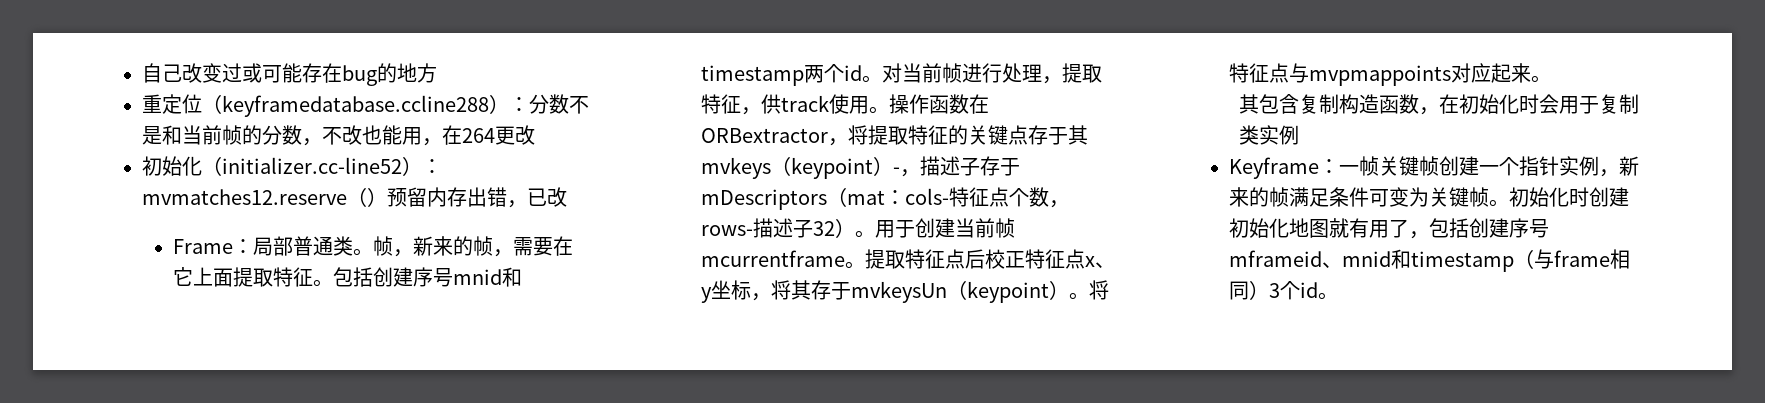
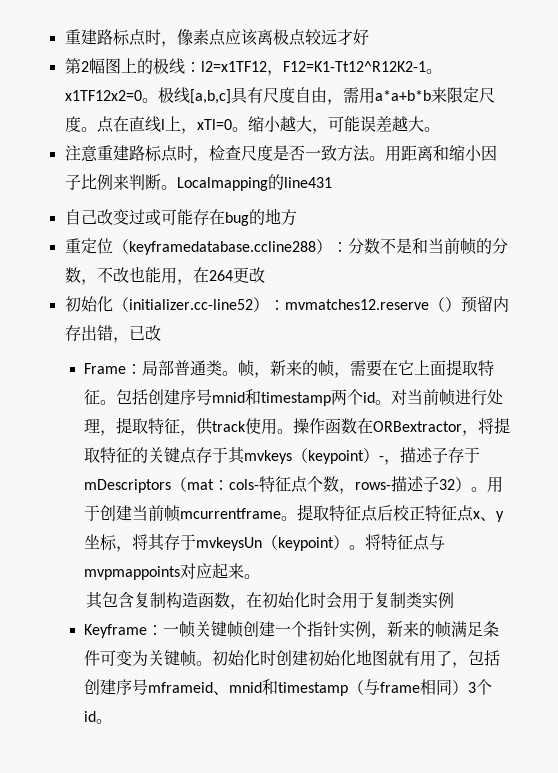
(142, 73) none -> [64,29,369,47] [64,58,442,76] [64,87,495,105] [64,116,440,134] [64,145,497,163] [64,174,332,191] 重建路标点时，像素点应该离极点较远才好 // 第2幅图上的极线：l2=x1TF12，F12=K1-Tt12^R12K2-1。x1TF12x2=0。极线[a,b,c]具有尺度自由，需用a*a+b*b来限定尺度。点在直线l上，xTl=0。缩小越大，可能误差越大。 // 注意重建路标点时，检查尺度是否一致方法。用距离和缩小因子比例来判断。Localmapping的line431 //

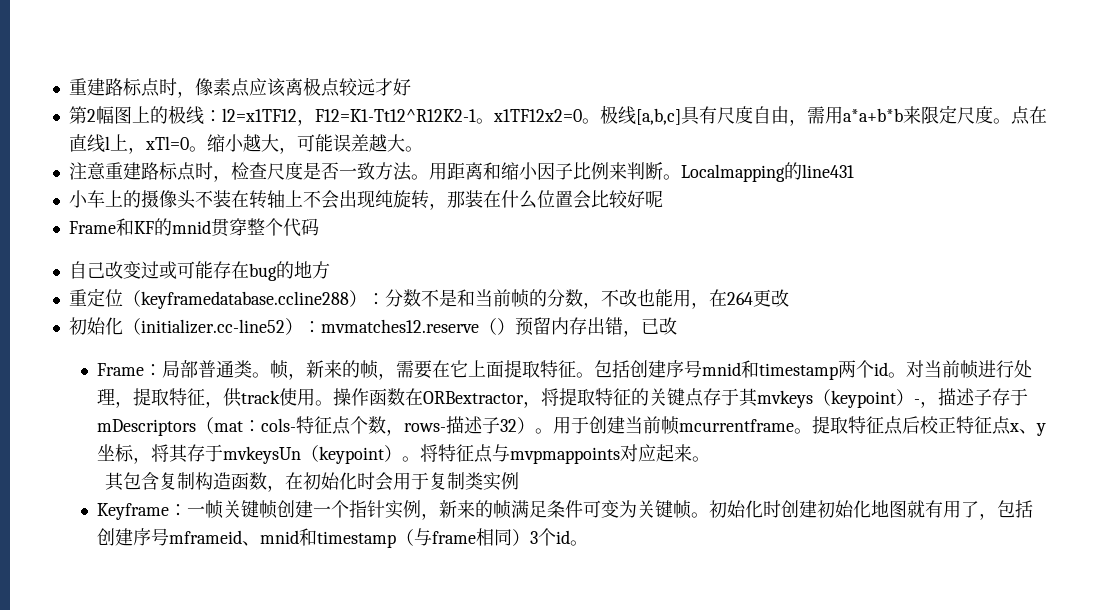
(332, 182) none -> [68,190,663,210] [68,218,319,237] // 小车上的摄像头不装在转轴上不会出现纯旋转，那装在什么位置会比较好呢 // Frame和KF的mnid贯穿整个代码

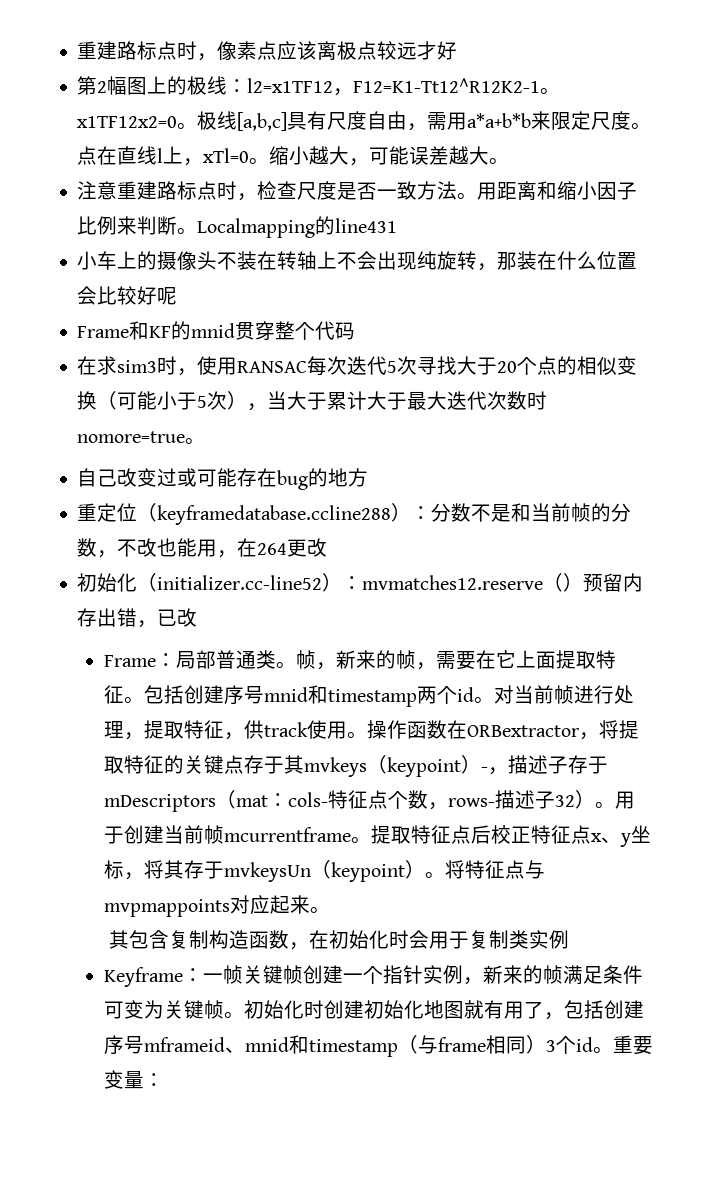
(319, 227) none -> [77,356,638,376] [77,391,548,411] [77,431,206,444] // 在求sim3时，使用RANSAC每次迭代5次寻找大于20个点的相似变换（可能小于5次），当大于累计大于最大迭代次数时nomore=true。
(589, 543) none -> [612,1035,653,1055] [103,1070,164,1089] 重要变量：

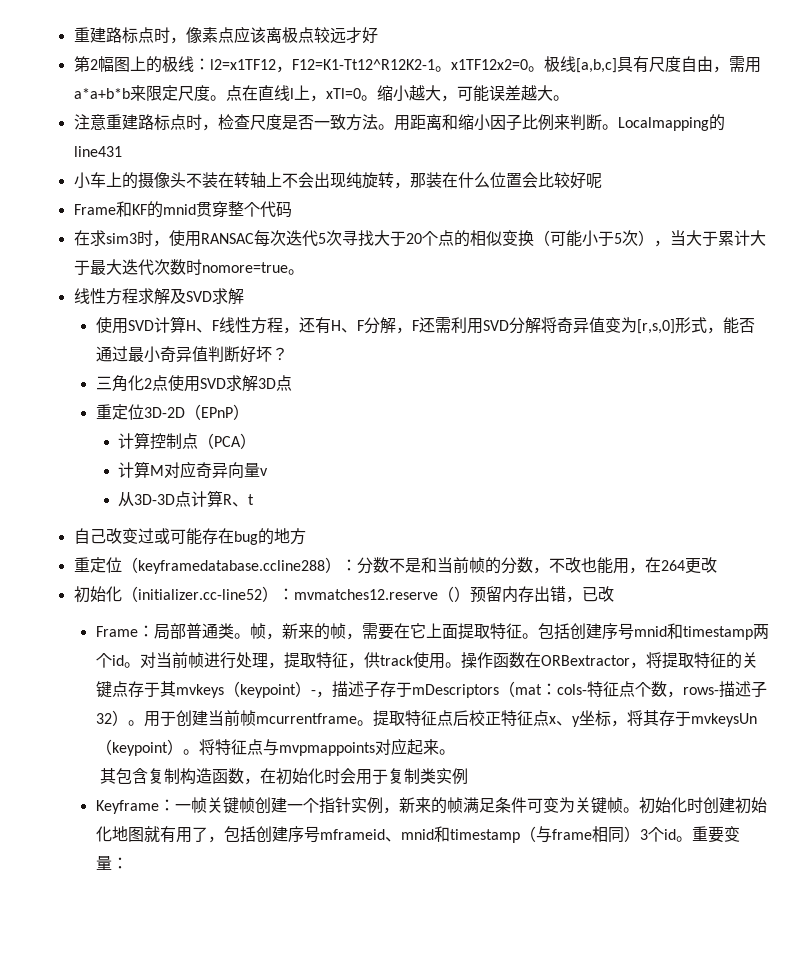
(206, 441) none -> [73,288,244,305] [95,316,755,334] [95,346,288,363] [95,375,292,392] [95,404,249,420] [117,432,256,450] [117,461,268,478] [117,490,254,507] // 线性方程求解及SVD求解 // 使用SVD计算H、F线性方程，还有H、F分解，F还需利用SVD分解将奇异值变为[r,s,0]形式，能否通过最小奇异值判断好坏？ // 三角化2点使用SVD求解3D点 // 重定位3D-2D（EPnP） // 计算控制点（PCA） // 计算M对应奇异向量v // 从3D-3D点计算R、t

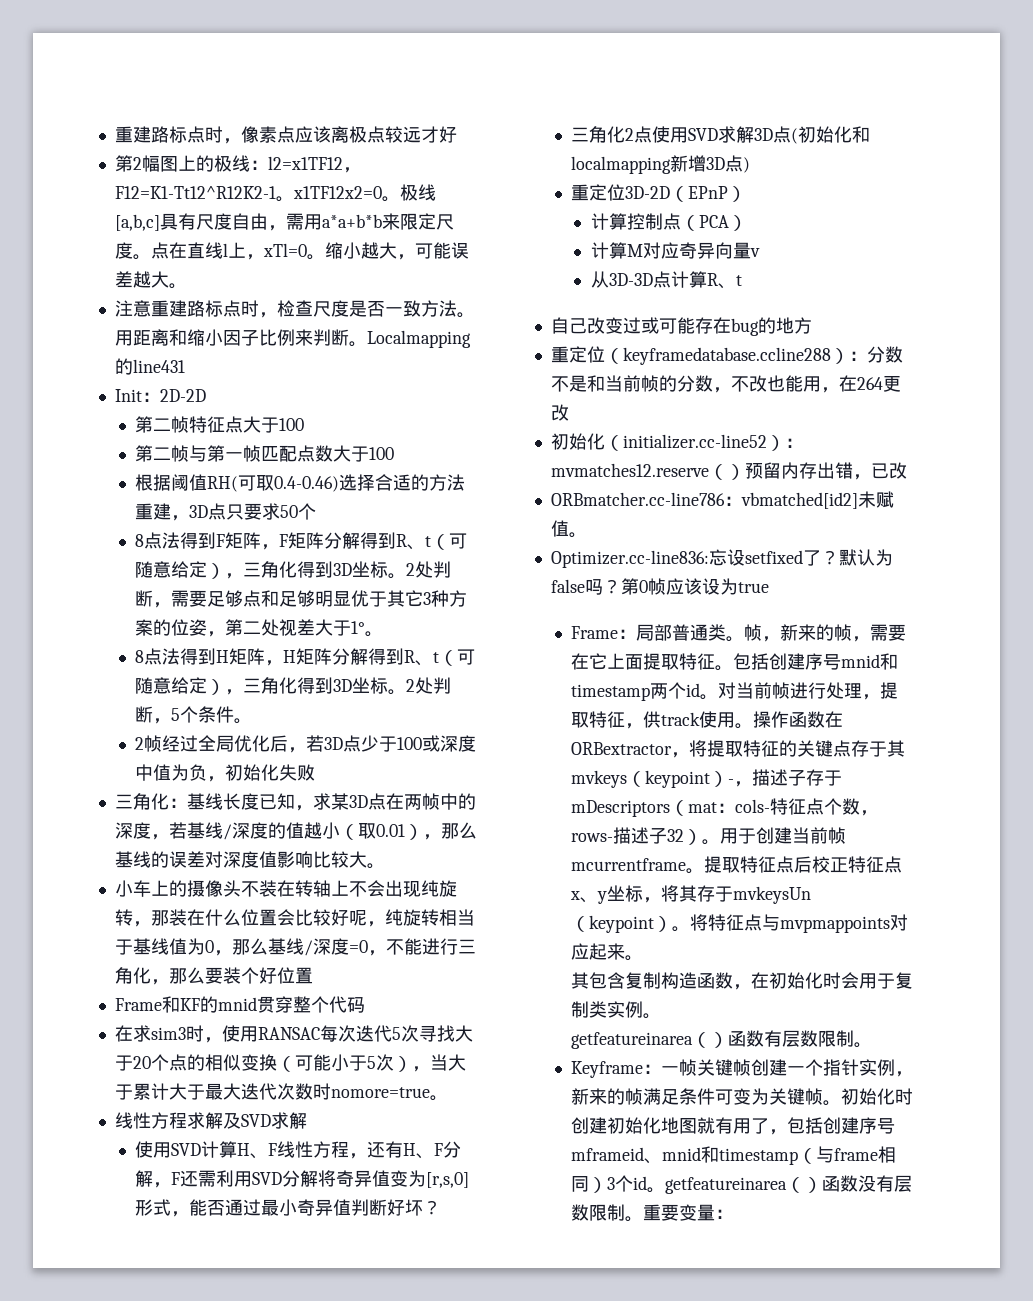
(122, 151) none -> [114,389,206,402] [134,416,304,433] [134,445,394,462] [134,474,465,492] [134,503,316,521] [134,532,467,550] [134,561,451,579] [134,590,467,608] [134,619,383,637] [134,648,475,666] [134,677,451,695] [134,706,252,724] [134,735,476,753] [134,764,315,782] [114,793,476,811] [114,822,477,840] [114,851,385,869] // Init：2D-2D // 第二帧特征点大于100 // 第二帧与第一帧匹配点数大于100 // 根据阈值RH(可取0.4-0.46)选择合适的方法重建，3D点只要求50个 // 8点法得到F矩阵，F矩阵分解得到R、t（可随意给定），三角化得到3D坐标。2处判断，需要足够点和足够明显优于其它3种方案的位姿，第二处视差大于1°。 // 8点法得到H矩阵，H矩阵分解得到R、t（可随意给定），三角化得到3D坐标。2处判断，5个条件。 // 2帧经过全局优化后，若3D点少于100或深度中值为负，初始化失败 // 三角化：基线长度已知，求某3D点在两帧中的深度，若基线/深度的值越小（取0.01），那么基线的误差对深度值影响比较大。
(602, 181) none -> [366,909,475,927] [114,938,476,956] [114,967,313,985] ，纯旋转相当于基线值为0，那么基线/深度=0，不能进行三角化，那么要装个好位置
(292, 383) none -> [790,126,870,144] [570,155,750,174] (初始化和localmapping新增3D点)
(614, 594) none -> [550,491,894,509] [550,520,587,538] [550,549,893,568] [550,578,769,595] // ORBmatcher.cc-line786：vbmatched[id2]未赋值。 // Optimizer.cc-line836:忘设setfixed了？默认为false吗？第0帧应该设为true
(469, 776) none -> [642,1013,661,1019] [570,1030,872,1049] 。 // getfeatureinarea（）函数有层数限制。
(692, 839) none -> [664,1175,912,1194] [570,1204,643,1222] getfeatureinarea（）函数没有层数限制。

